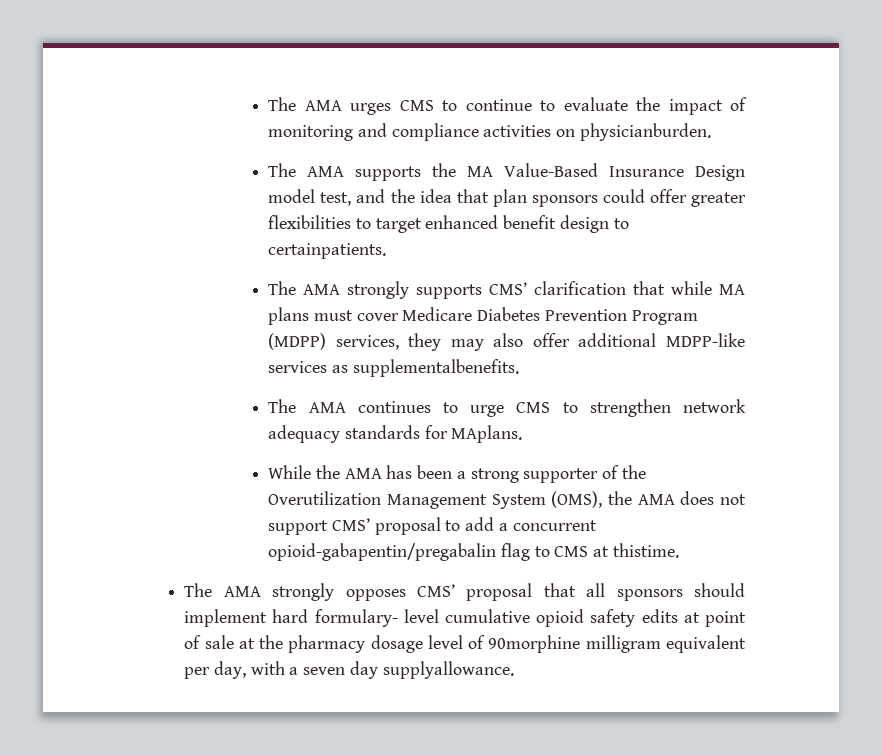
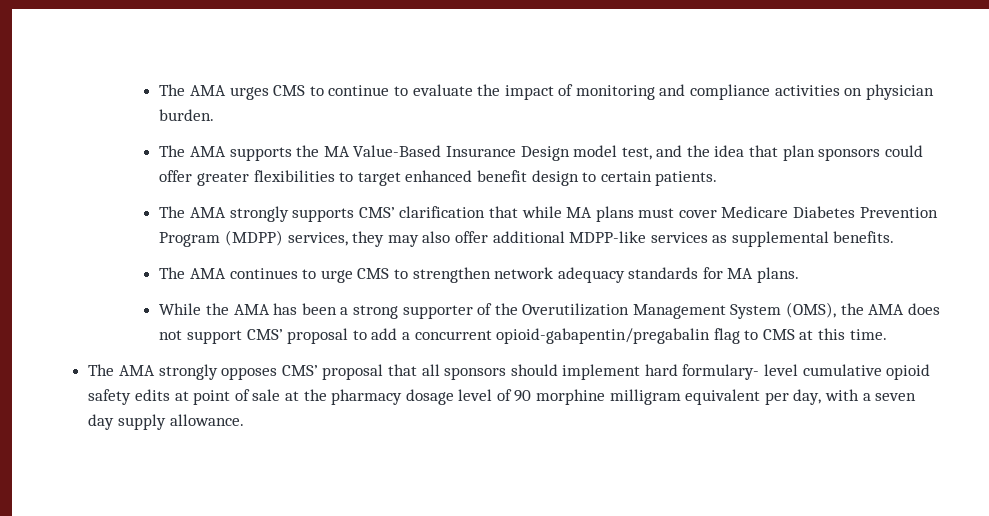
[579,123,711,141] physicianburden. -> [865,84,934,100] [159,109,215,121] physician burden.
[268,243,387,259] certainpatients. -> [600,171,718,186] certain patients.
[352,359,519,377] supplementalbenefits. -> [731,231,895,247] supplemental benefits.
[451,425,523,443] MAplans. -> [727,267,800,283] MA plans.
[612,543,679,558] thistime. -> [818,328,887,340] this time.
[488,635,581,653] 90morphine -> [514,389,606,405] 90 morphine
[382,661,514,679] supplyallowance. -> [117,414,244,430] supply allowance.

